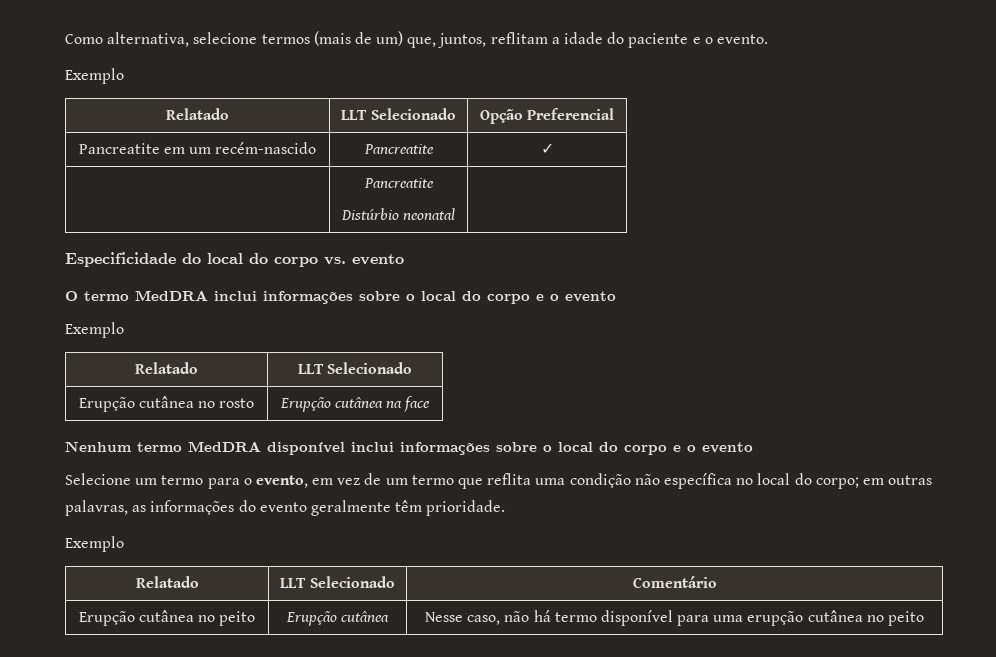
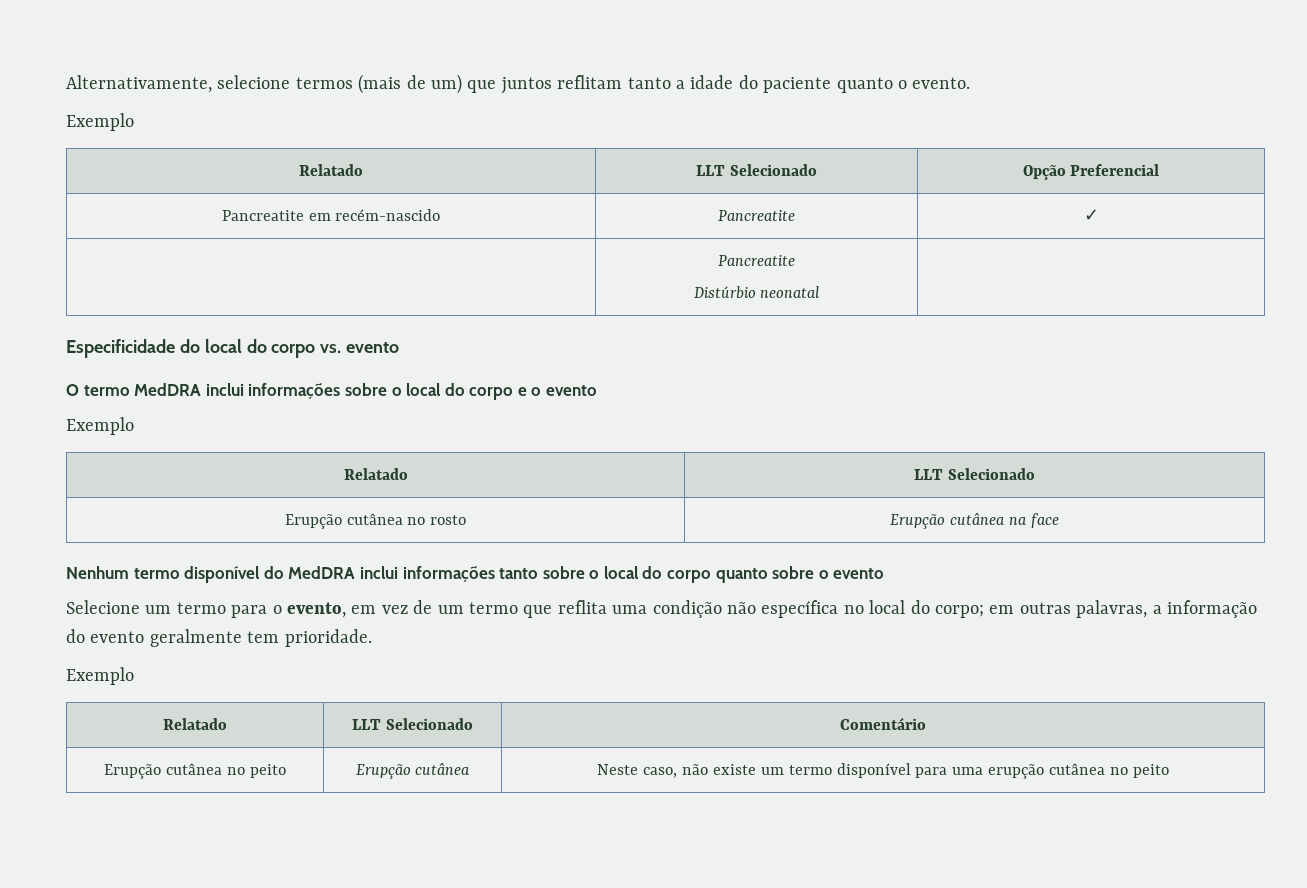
[65,32,190,47] Como alternativa, -> [66,75,212,93] Alternativamente,
[407,32,548,48] que, juntos, reflitam -> [467,75,671,94] que juntos reflitam tanto
[692,37,701,44] e -> [836,77,893,93] quanto
[189,147,212,154] um -> (331, 217) none
[188,441,681,455] MedDRA disponível inclui informações sobre o local do corpo e -> [184,566,815,583] disponível do MedDRA inclui informações tanto sobre o local do corpo quanto sobre
[132,500,235,515] as informações -> [1152,600,1257,618] a informação
[395,500,423,512] têm -> [247,631,280,643] tem
[424,612,463,622] Nesse -> [597,764,639,775] Neste
[533,610,551,622] há -> [712,764,784,775] existe um

